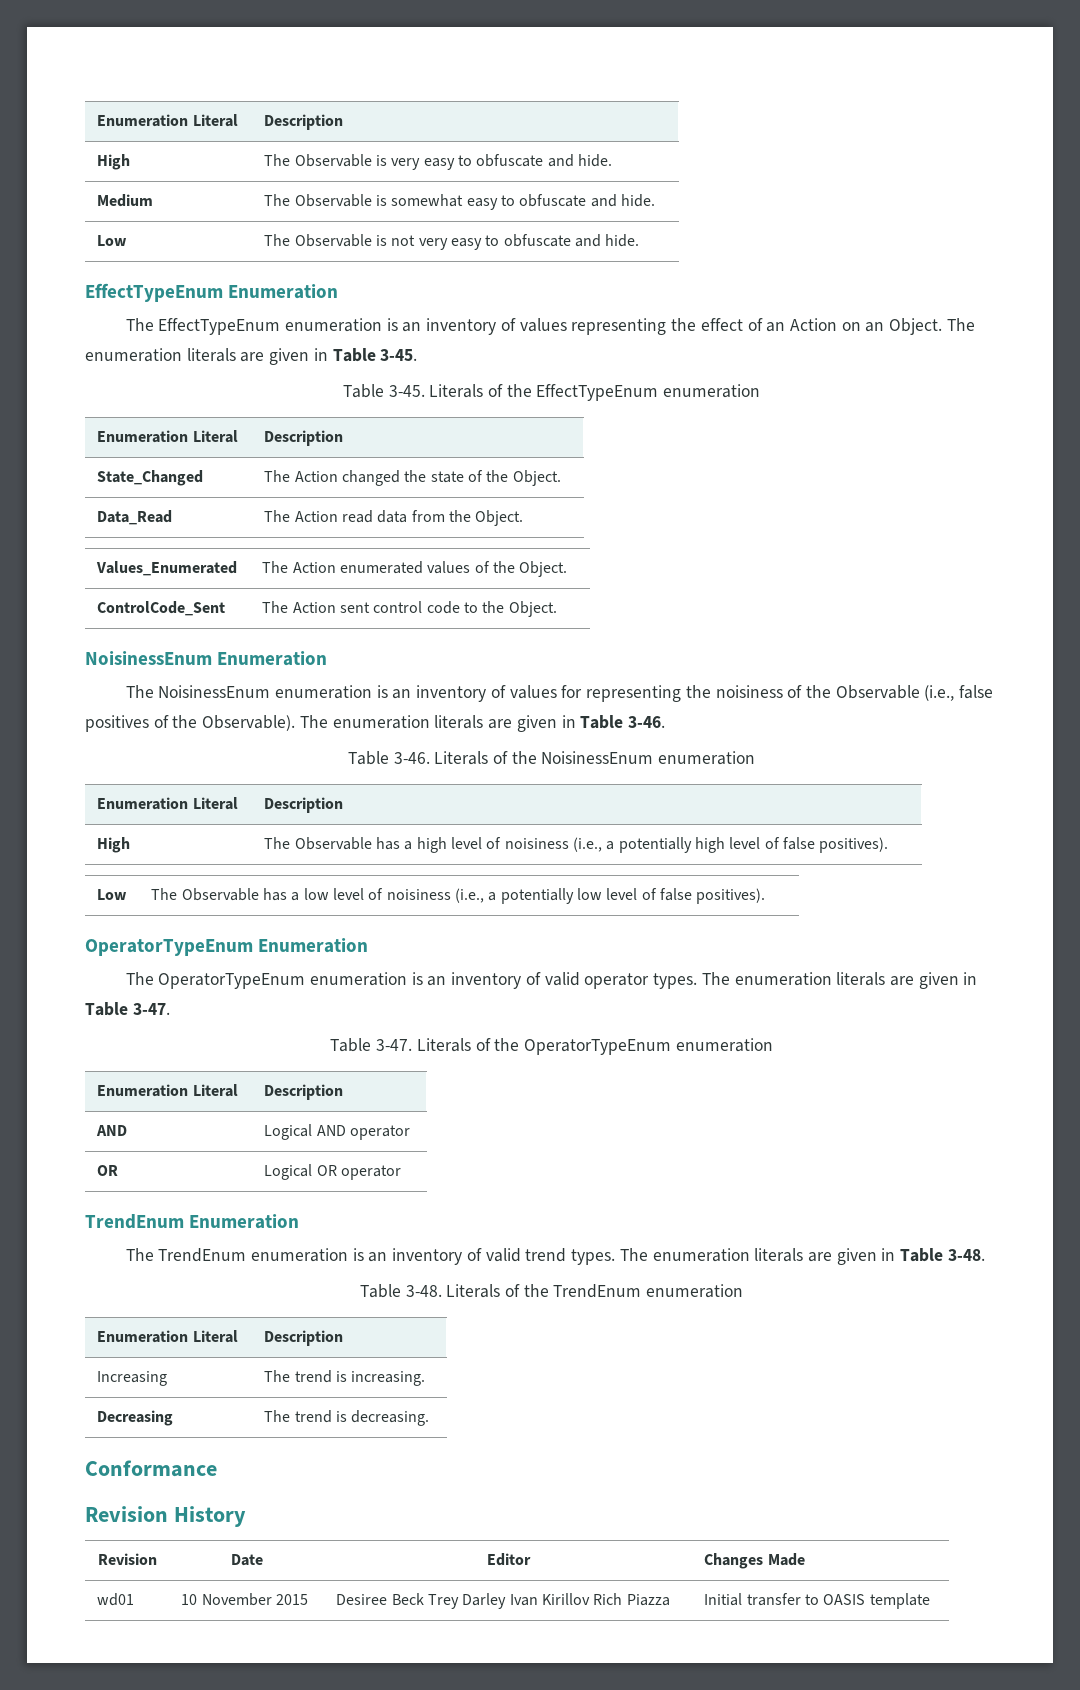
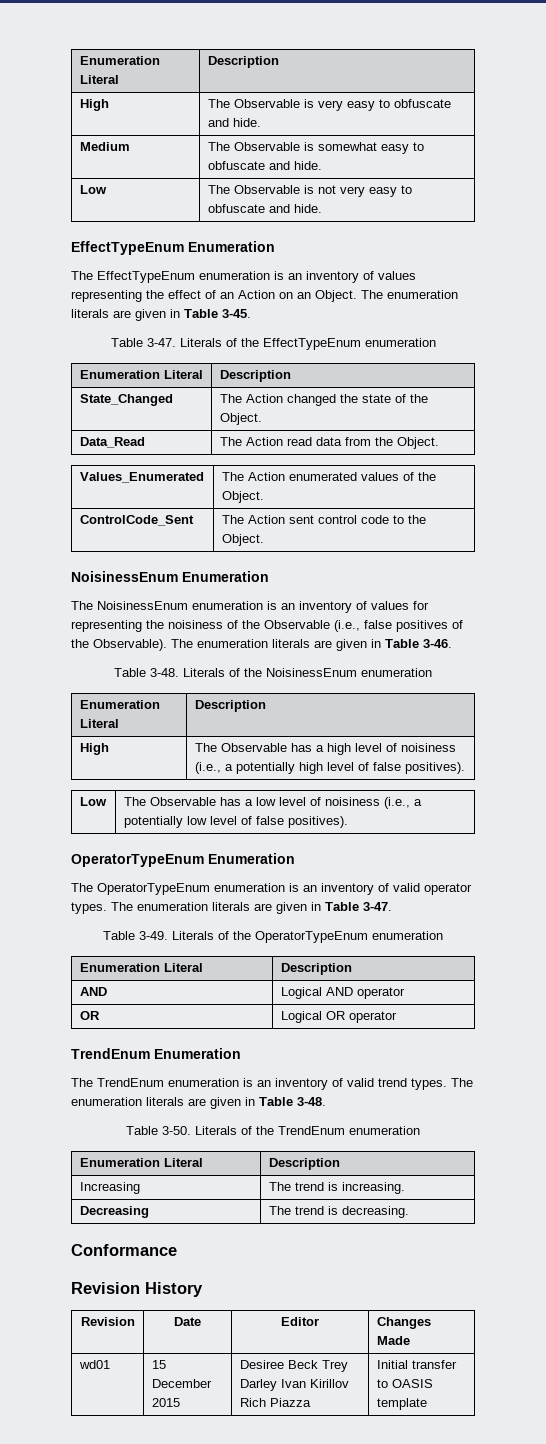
[388,385,425,397] 3-45. -> [146,338,176,347] 3-47.
[393,752,430,764] 3-46. -> [150,668,179,677] 3-48.
[376,1039,413,1051] 3-47. -> [139,931,168,940] 3-49.
[405,1285,442,1297] 3-48. -> [162,1126,191,1135] 3-50.
[181,1593,272,1606] 10 November -> [151,1360,166,1369] [151,1379,212,1388] 15 December

